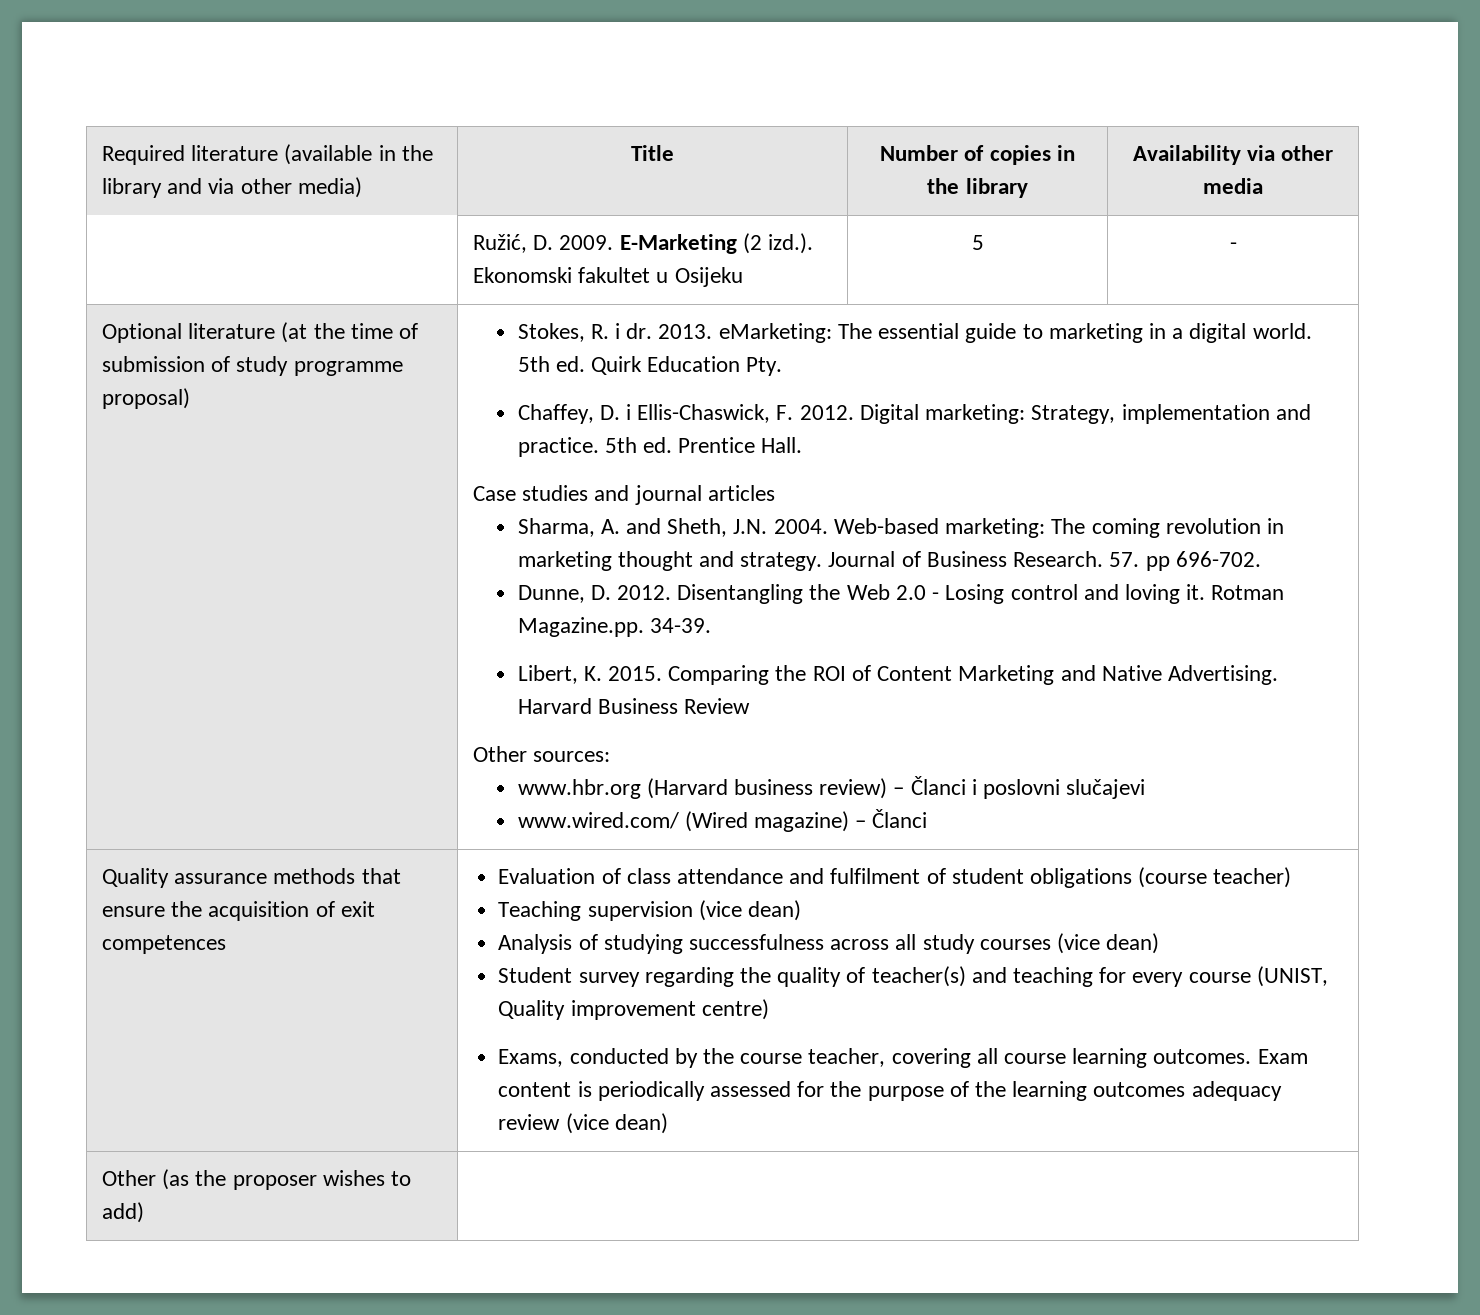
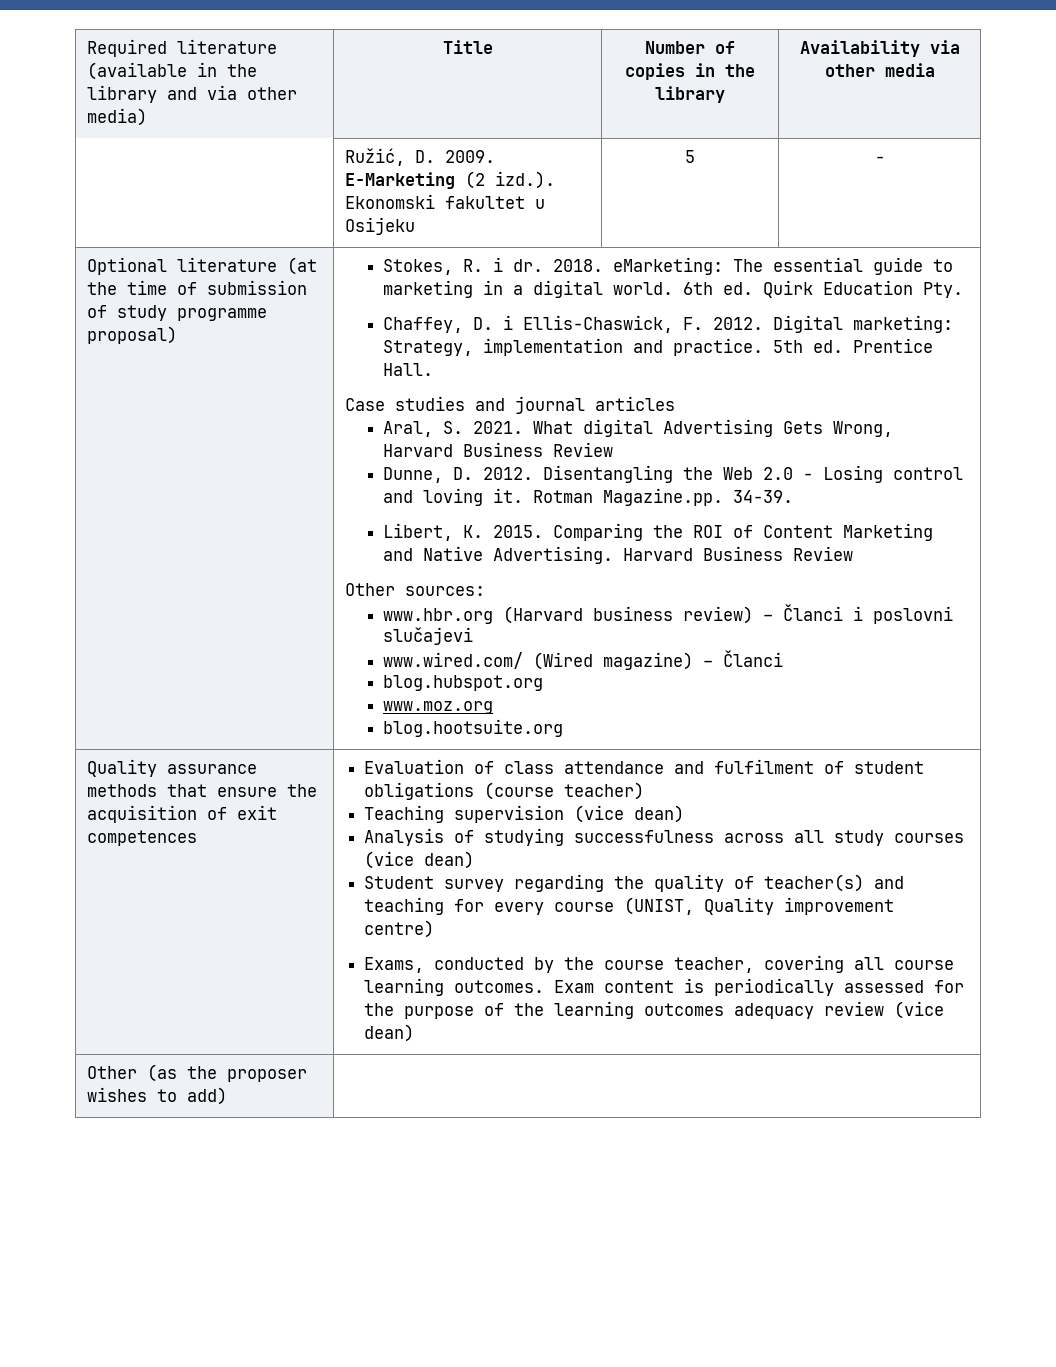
[658,324,713,339] 2013. -> [553,259,604,272] 2018.
[517,356,550,372] 5th -> [683,282,714,295] 6th
[517,518,1284,538] [517,551,1261,571] Sharma, A. and Sheth, J.N. 2004. Web-based marketing: The coming revolution in marketing thought and strategy. Journal of Business Research. 57. pp 696-702. -> [383,419,894,437] [383,442,614,457] Aral, S. 2021. What digital Advertising Gets Wrong, Harvard Business Review
(928, 818) none -> [383,675,544,691] [383,701,494,714] [383,719,564,737] // blog.hubspot.org // www.moz.org // blog.hootsuite.org

